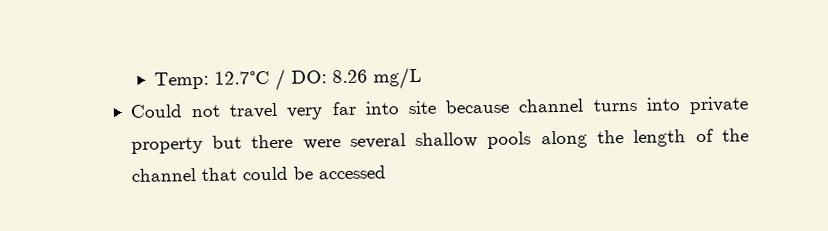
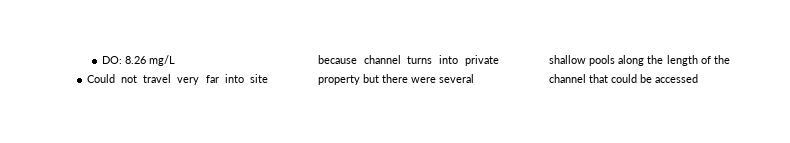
[154,68,287,91] Temp: 12.7°C / -> (101, 60) none

